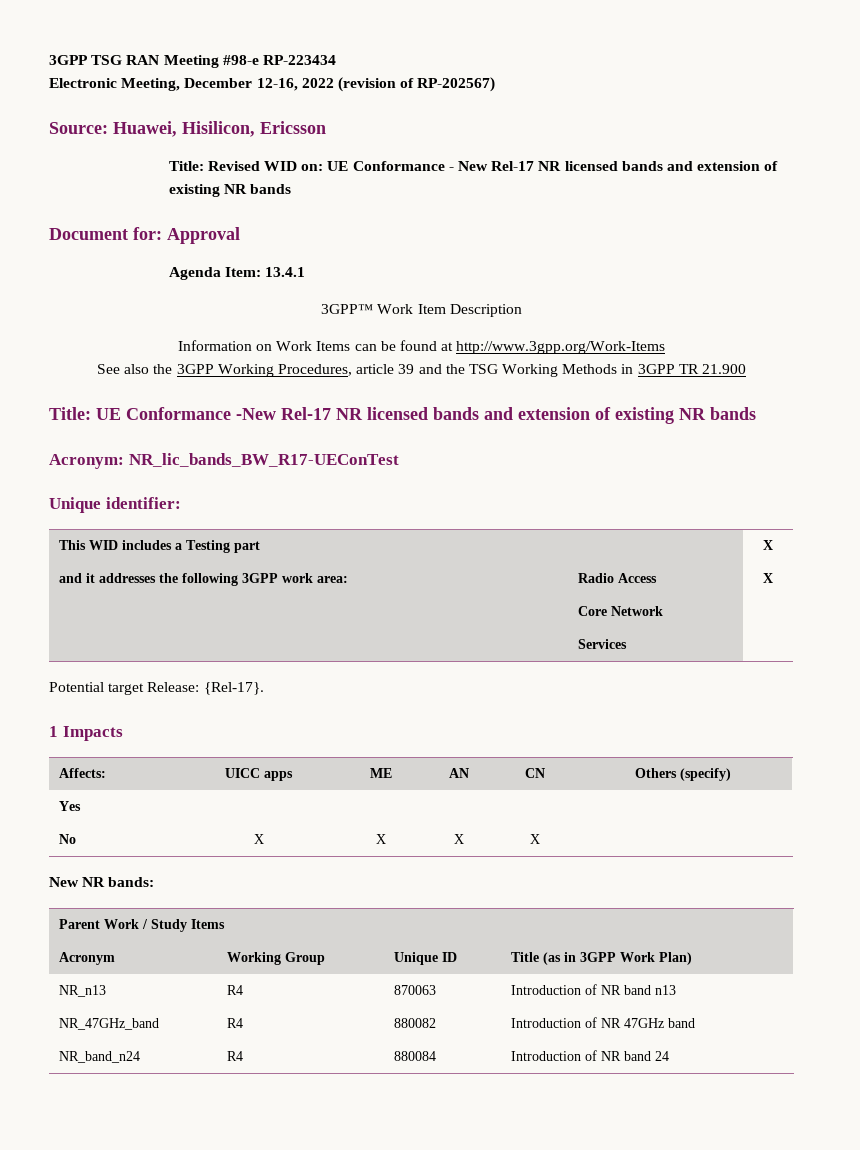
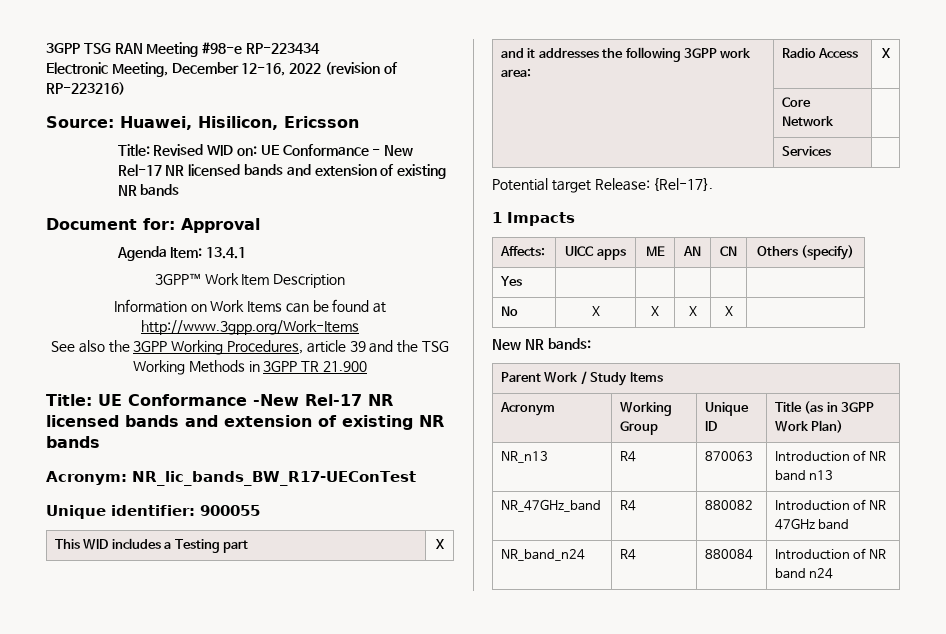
[417,77,496,92] RP-202567) -> [46,82,125,95] RP-223216)
(181, 503) none -> [200,505,260,516] 900055
[654,1051,669,1061] 24 -> [809,568,834,579] n24

